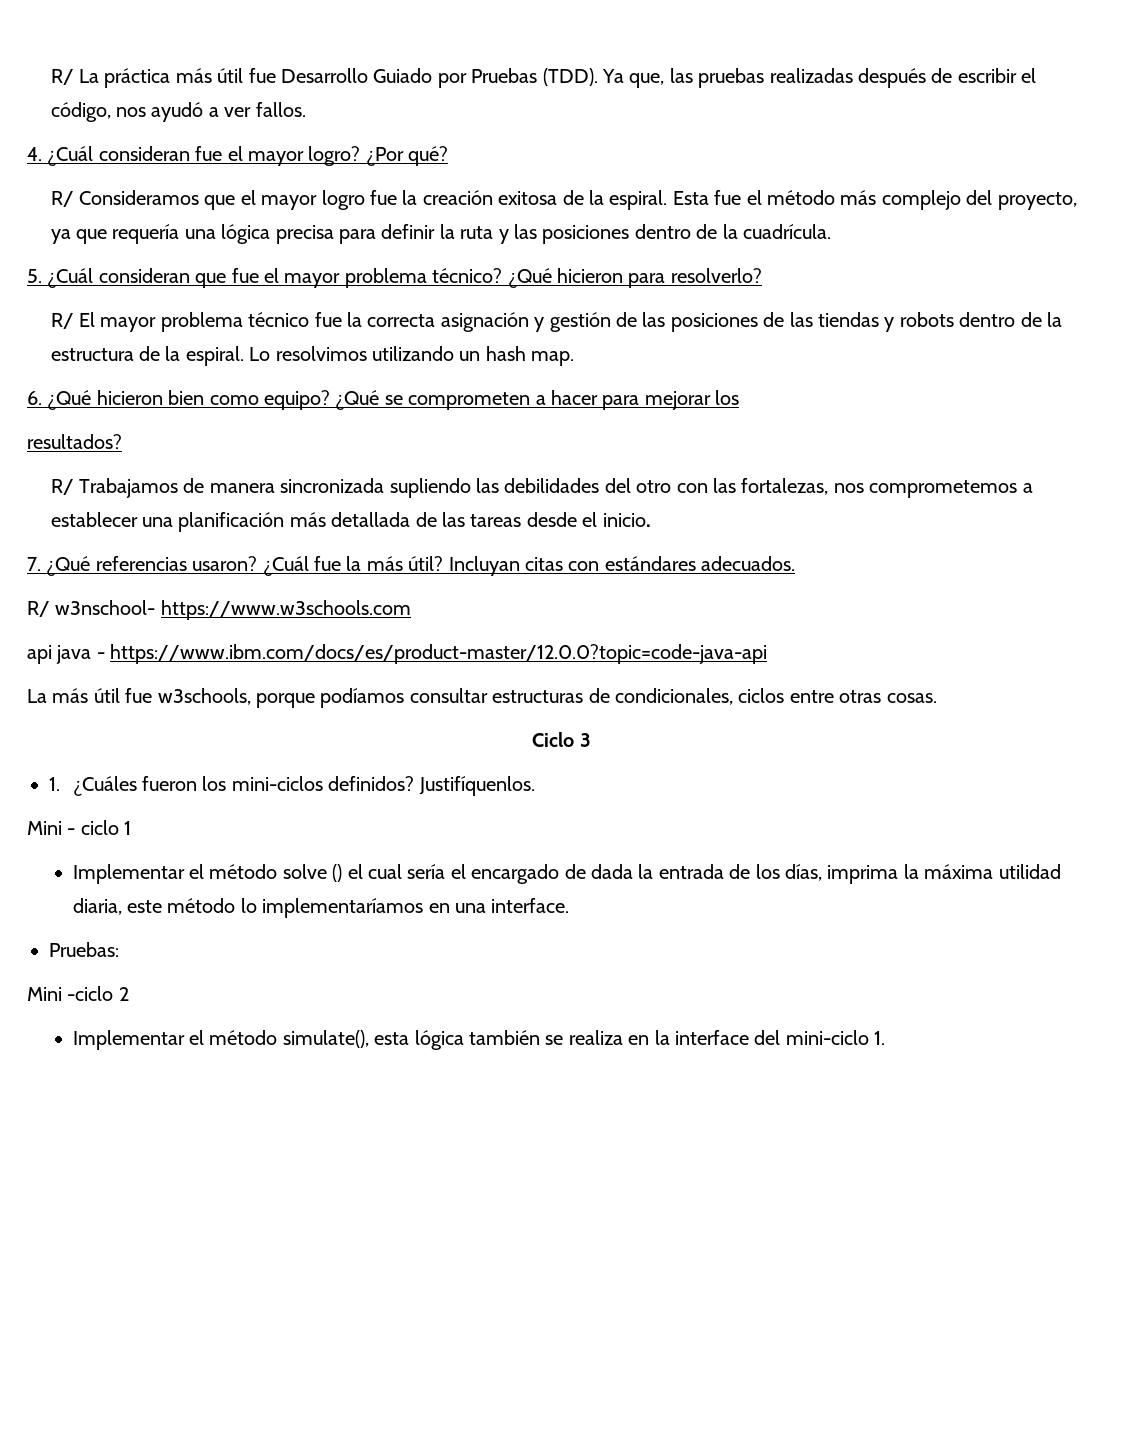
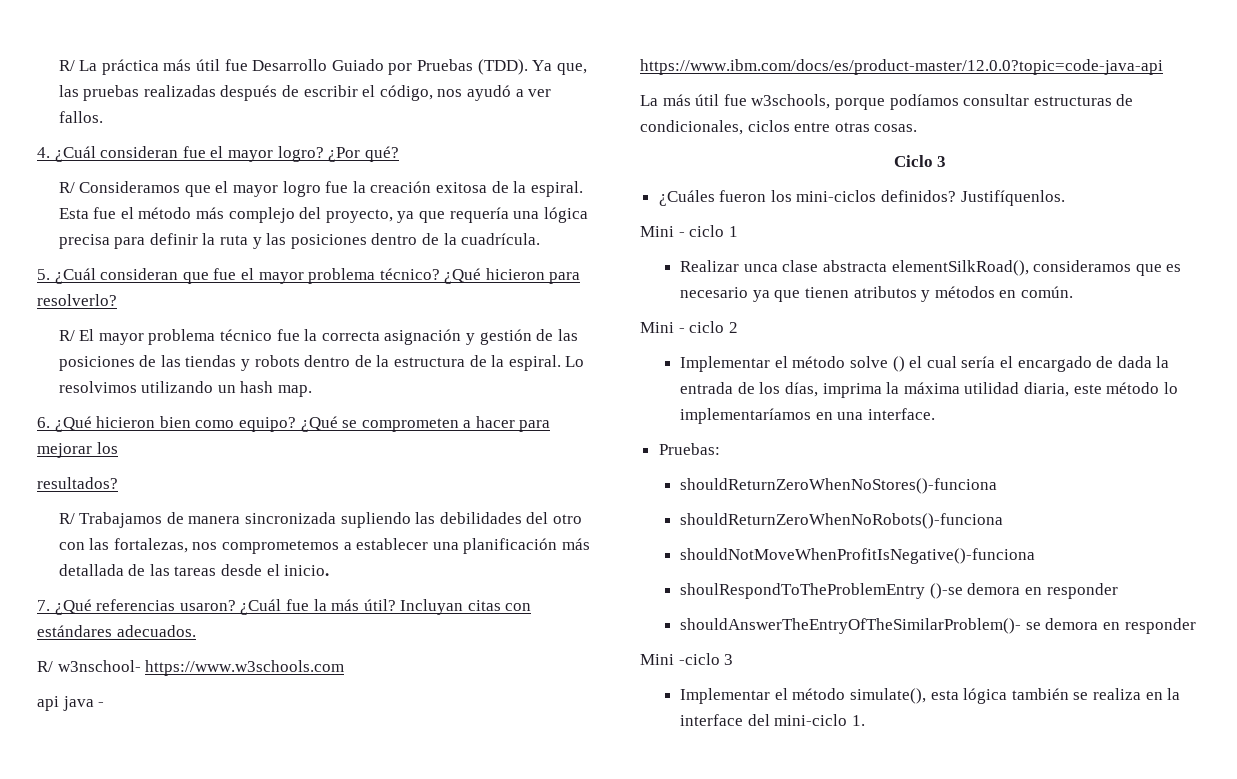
[49,777,60,791] 1. -> (947, 161) none
(132, 828) none -> [680,260,1182,276] [680,286,1074,302] [640,321,738,333] // Realizar unca clase abstracta elementSilkRoad(), consideramos que es necesario ya que tienen atributos y métodos en común. // Mini - ciclo 2
(119, 949) none -> [680,478,998,494] [680,513,1004,529] [680,548,1036,564] [680,583,1118,599] [680,618,1196,634] // shouldReturnZeroWhenNoStores()-funciona // shouldReturnZeroWhenNoRobots()-funciona // shouldNotMoveWhenProfitIsNegative()-funciona // shoulRespondToTheProblemEntry ()-se demora en responder // shouldAnswerTheEntryOfTheSimilarProblem()- se demora en responder
[118,987,129,1001] 2 -> [724,654,734,665] 3

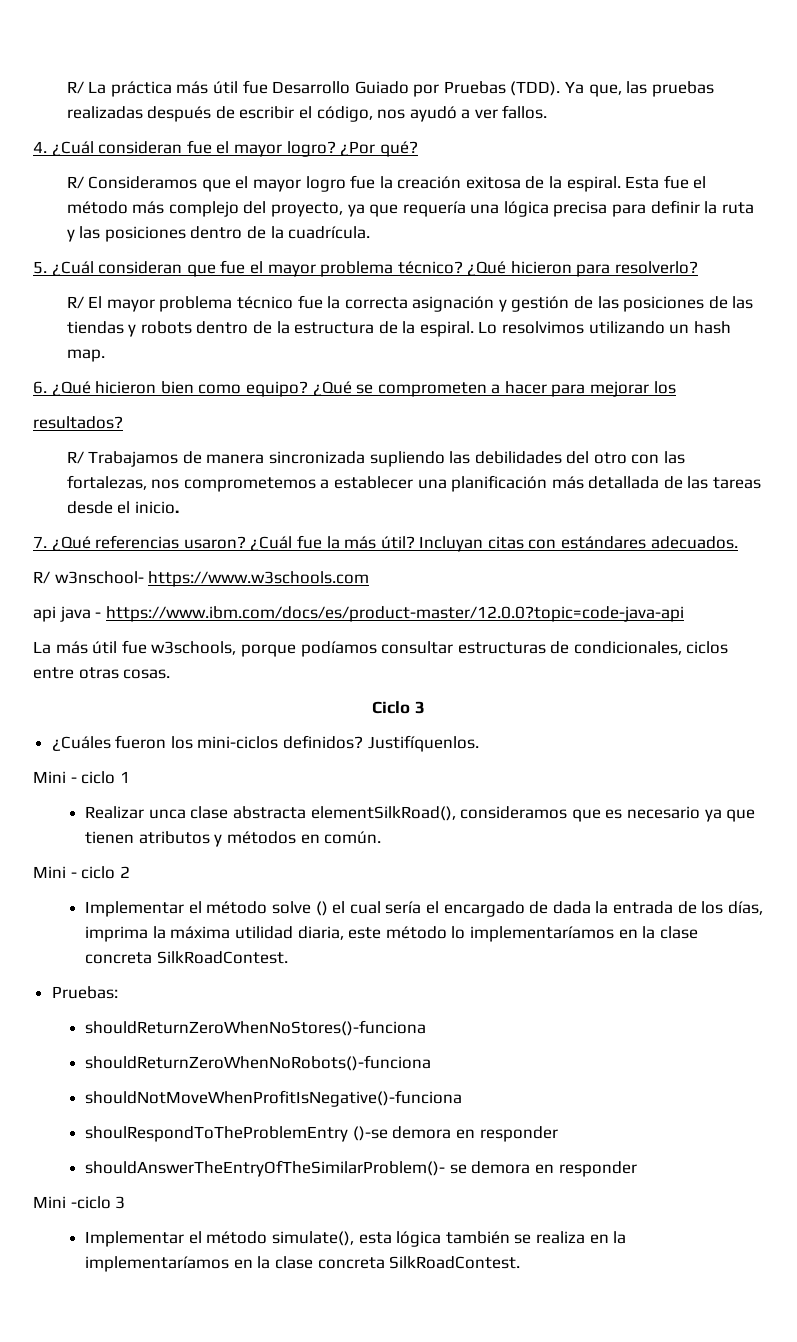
[837,408,936,420] una interface. -> [642,926,698,939] [85,951,288,964] la clase concreta SilkRoadContest.
[680,714,866,726] interface del mini-ciclo 1. -> [85,1256,521,1272] implementaríamos en la clase concreta SilkRoadContest.

